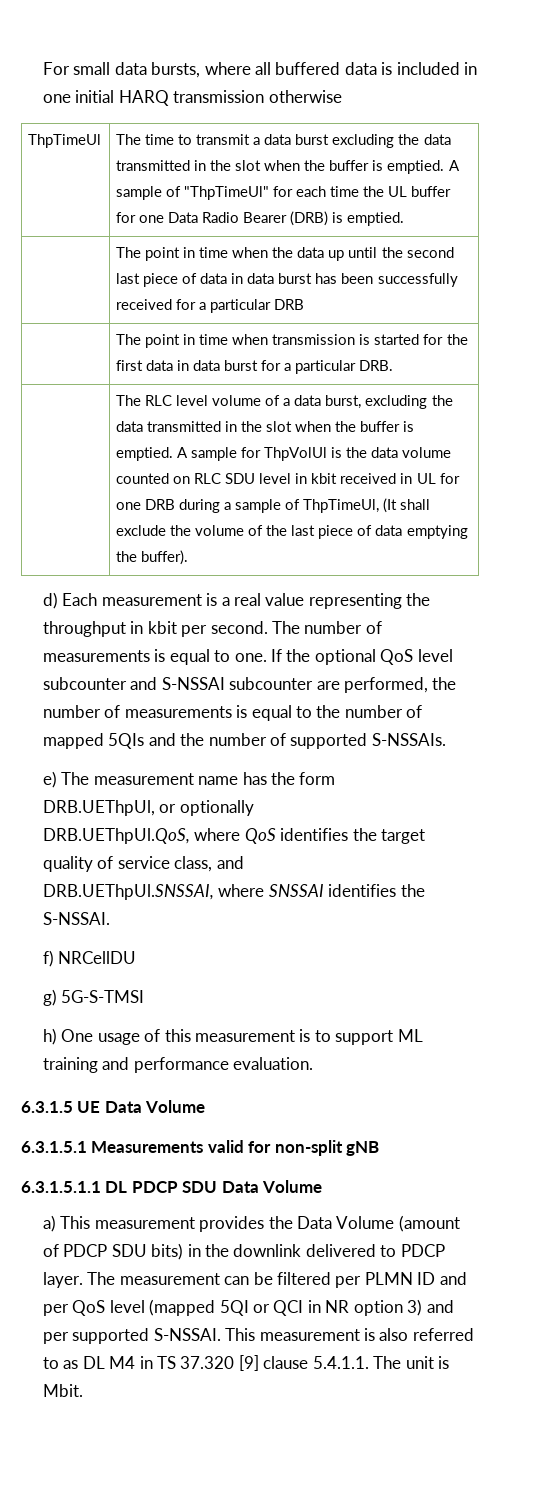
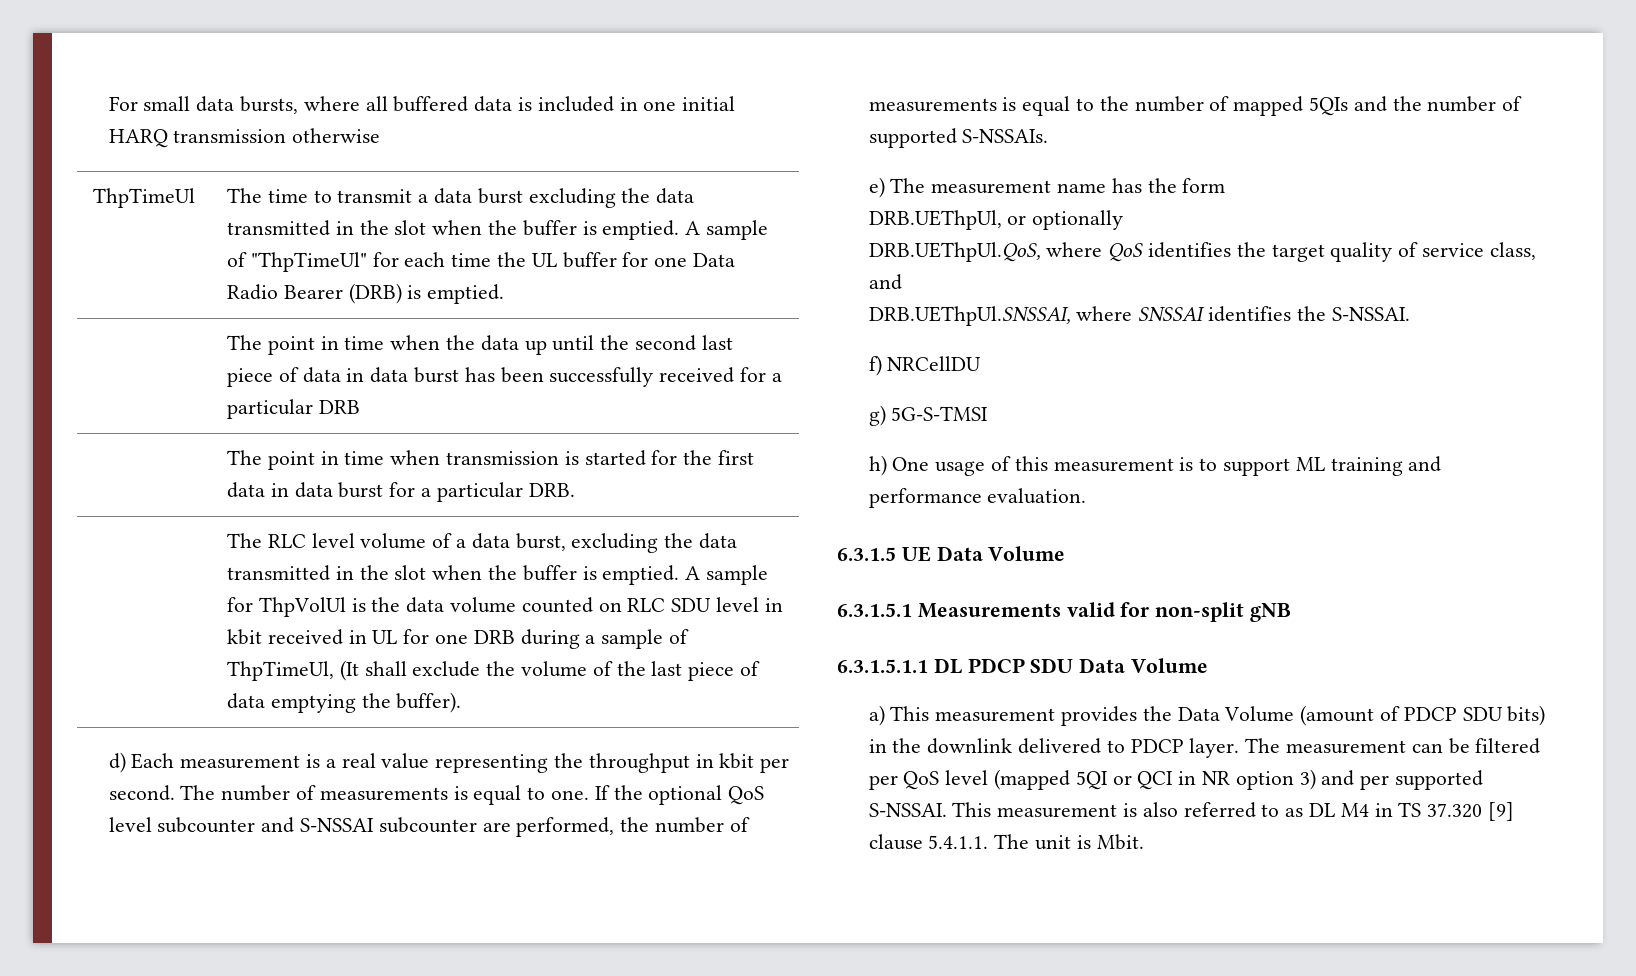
[364,1272,467,1285] [42,1304,69,1316] PLMN ID and per -> (898, 782) none

